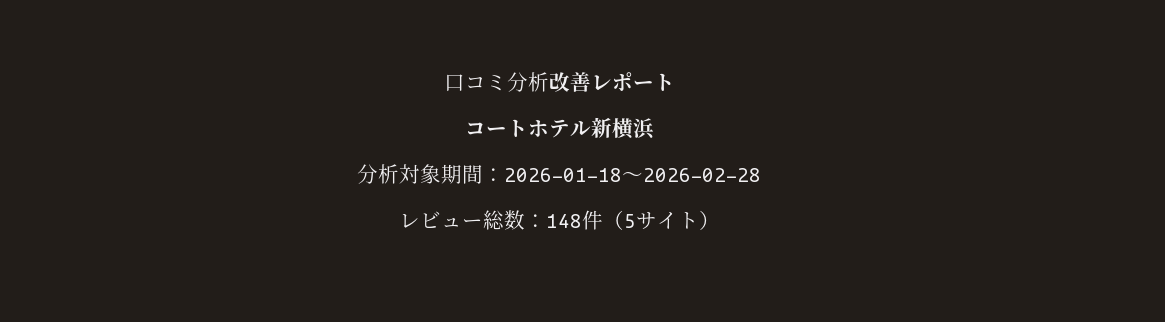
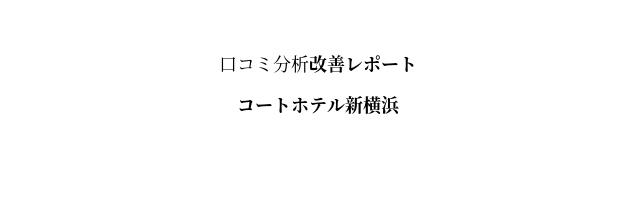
[357,164,761,184] [398,210,720,230] // 分析対象期間：2026-01-18〜2026-02-28 // レビュー総数：148件（5サイト） -> (400, 105) none

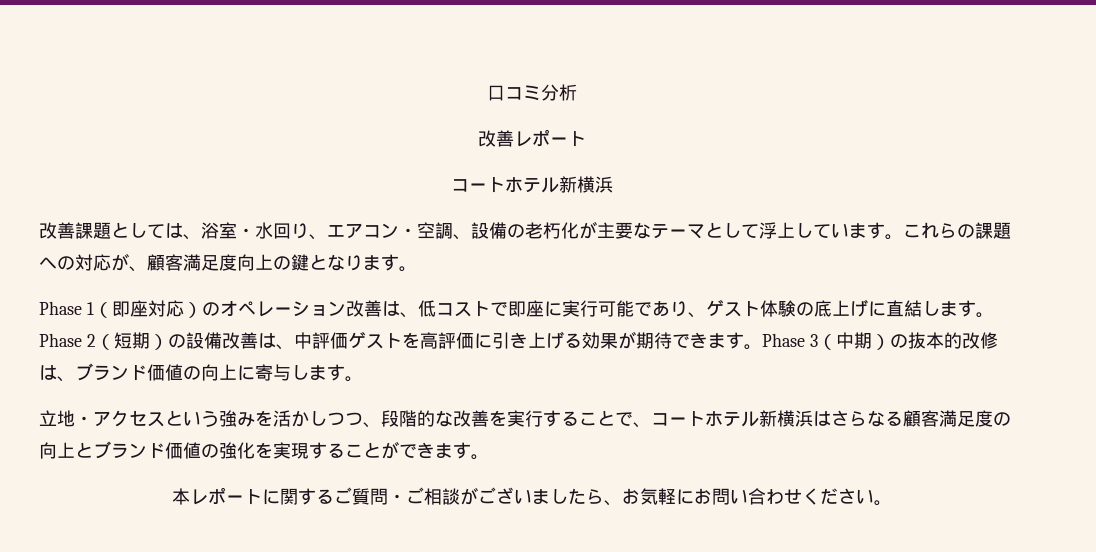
(309, 64) none -> (577, 92) //
(400, 105) none -> [39,221,1011,240] [39,253,417,272] [39,299,994,318] [39,331,998,350] [39,363,363,382] [39,410,1011,428] [39,441,489,460] [171,487,892,506] // 改善課題としては、浴室・水回り、エアコン・空調、設備の老朽化が主要なテーマとして浮上しています。これらの課題への対応が、顧客満足度向上の鍵となります。 // Phase 1（即座対応）のオペレーション改善は、低コストで即座に実行可能であり、ゲスト体験の底上げに直結します。Phase 2（短期）の設備改善は、中評価ゲストを高評価に引き上げる効果が期待できます。Phase 3（中期）の抜本的改修は、ブランド価値の向上に寄与します。 // 立地・アクセスという強みを活かしつつ、段階的な改善を実行することで、コートホテル新横浜はさらなる顧客満足度の向上とブランド価値の強化を実現することができます。 // 本レポートに関するご質問・ご相談がございましたら、お気軽にお問い合わせください。

